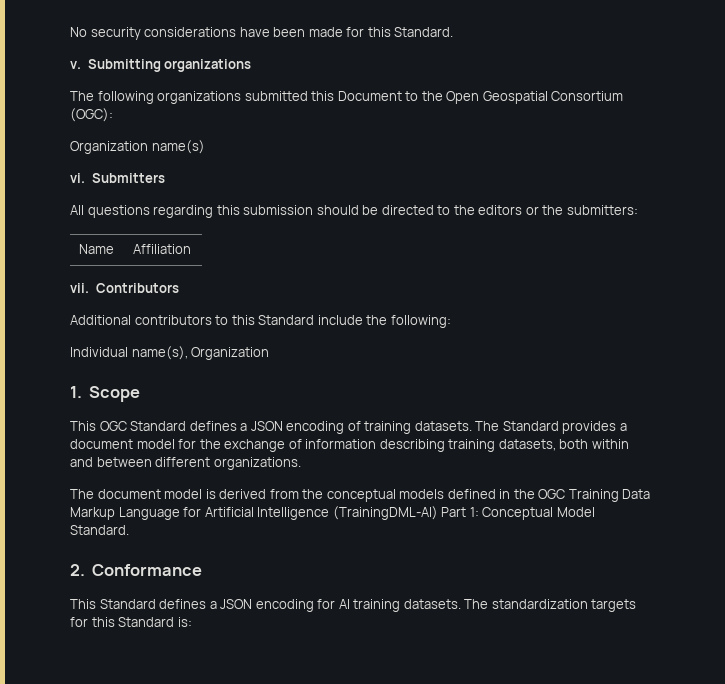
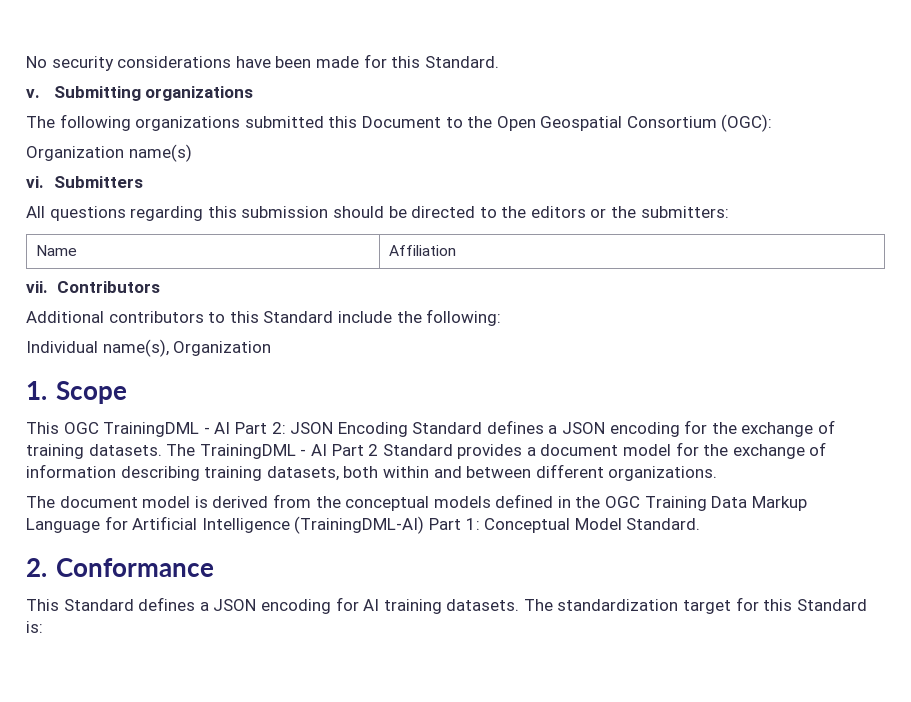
[130,421,345,434] Standard defines a JSON encoding -> [103,420,814,437] TrainingDML - AI Part 2: JSON Encoding Standard defines a JSON encoding for the exchange
(500, 426) none -> [199,444,379,459] TrainingDML - AI Part 2
[591,599,637,612] targets -> [683,600,732,614] target

